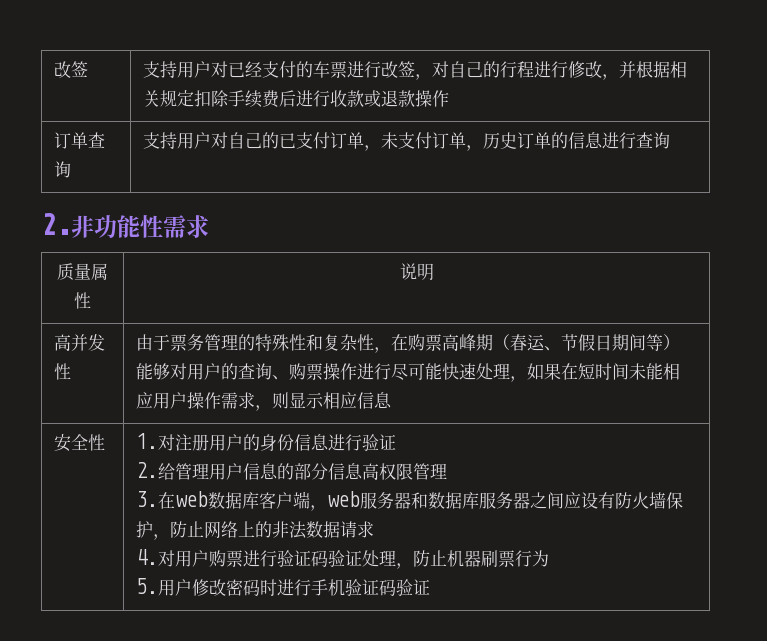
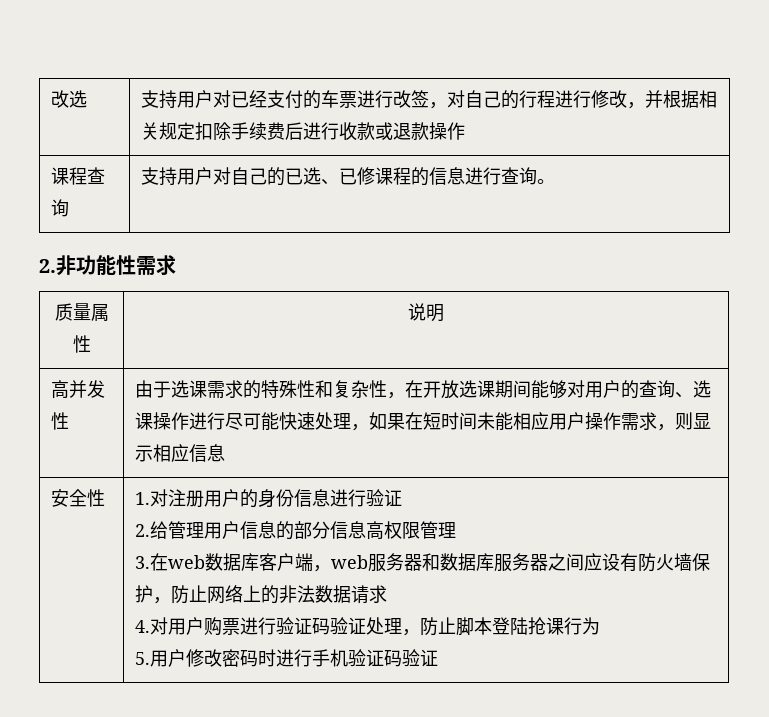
[54,61,89,78] 改签 -> [50,90,87,108] 改选
[54,132,89,149] 订单 -> [50,167,87,185] 课程
[296,132,552,151] 支付订单，未支付订单，历史订单 -> [302,167,411,185] 选、已修课程
(671, 140) none -> [536,179,555,184] 。
[170,334,239,351] 票务管理 -> [170,380,243,398] 选课需求
[408,334,681,351] 购票高峰期（春运、节假日期间等） -> [422,380,531,399] 开放选课期间
[289,363,324,380] 购票 -> [692,380,711,398] [134,412,153,430] 选课
[447,550,516,567] 机器刷票 -> [455,617,564,636] 脚本登陆抢课

